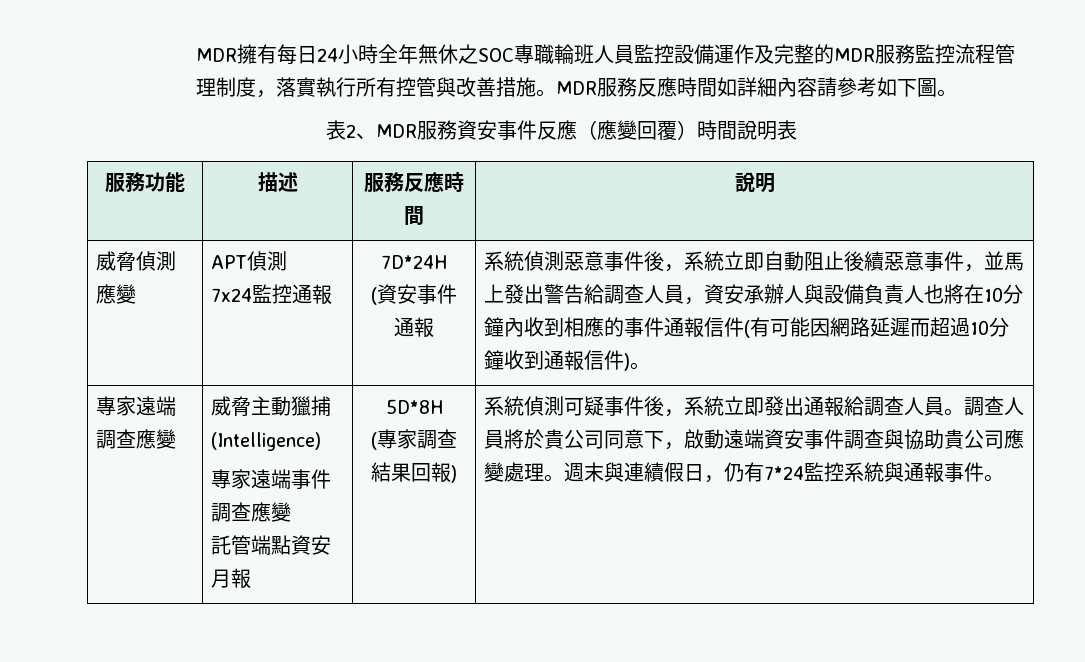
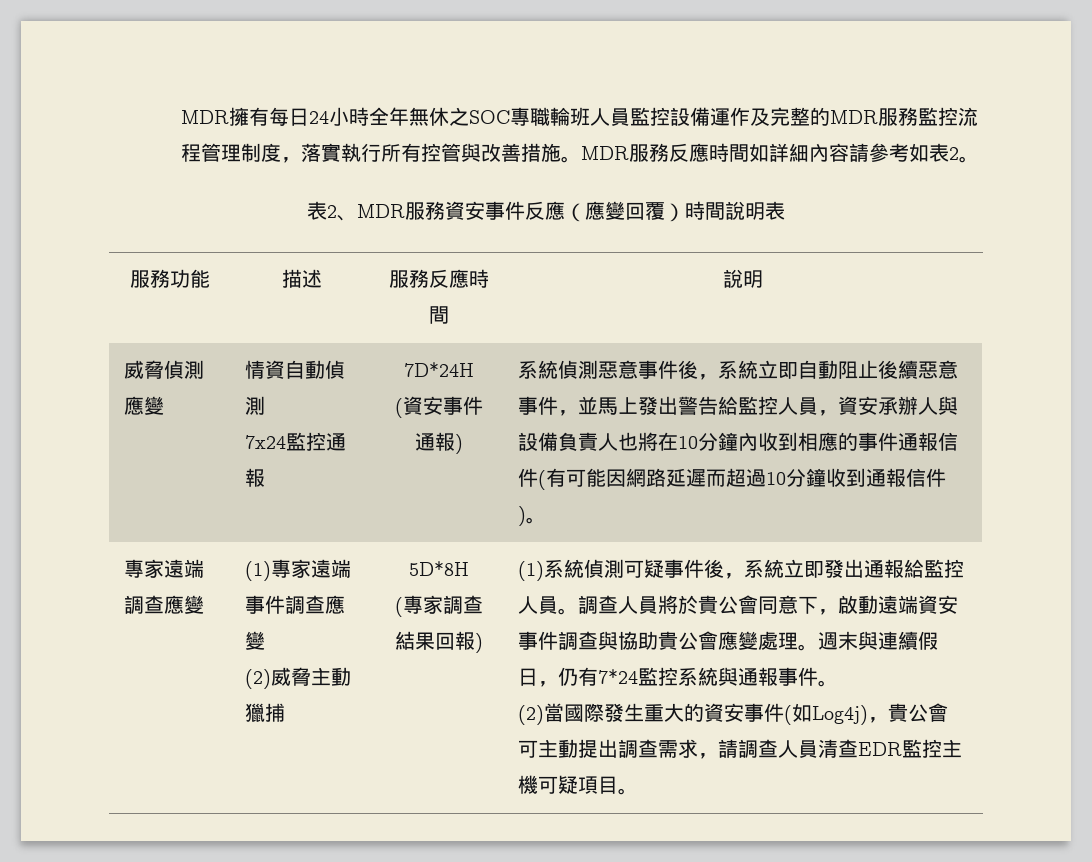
[897,78,938,97] 下圖 -> [929,143,960,162] 表2
[211,255,248,269] APT -> [245,360,326,379] 情資自動
(434, 327) none -> [454,434,463,454] )
[604,284,645,304] 調查 -> [738,396,779,415] 監控
[211,396,332,417] [211,432,322,451] 威脅主動獵捕(Intelligence) // -> [245,561,272,581] (1)
[211,535,332,555] [211,568,252,589] 託管端點資安月報 -> [245,667,352,689] [245,703,286,722] (2)威脅主動獵捕
(457, 474) none -> [518,561,545,581] (1)
[864,396,905,416] 調查 -> [924,559,965,578] 監控
[584,430,605,449] 司 -> [738,595,759,614] 會
[984,430,1005,449] 司 -> [698,631,719,650] 會
(1005, 478) none -> [518,703,949,725] [518,739,963,759] [518,775,639,795] // (2)當國際發生重大的資安事件(如Log4j)，貴公會可主動提出調查需求，請調查人員清查EDR監控主機可疑項目。

